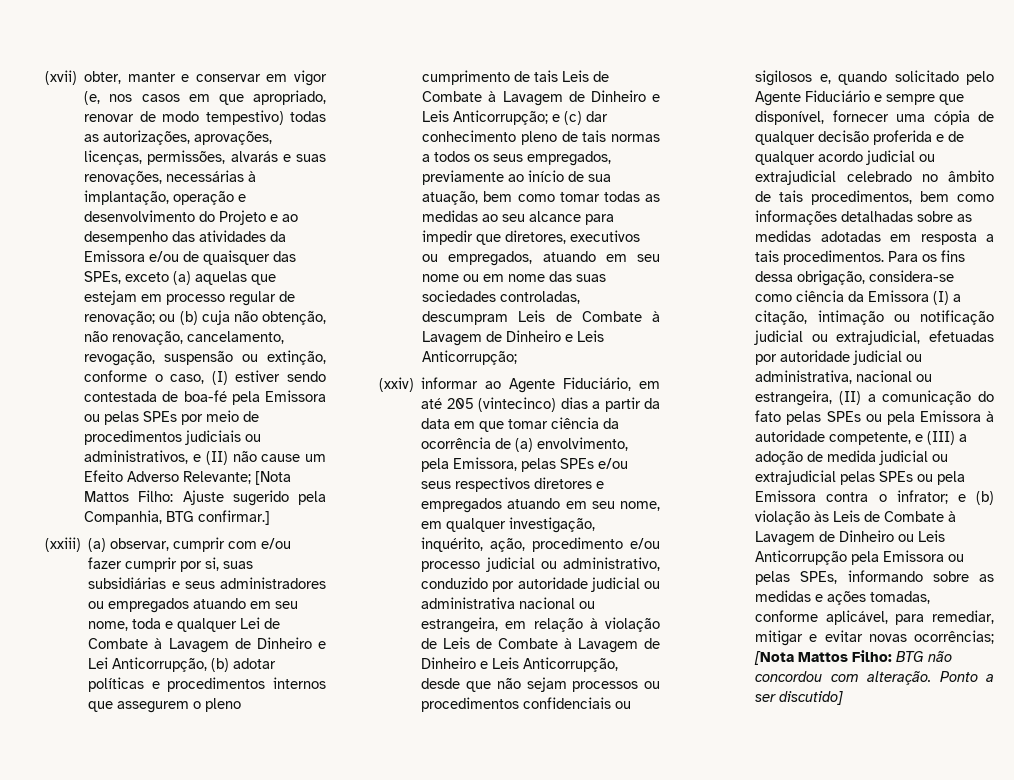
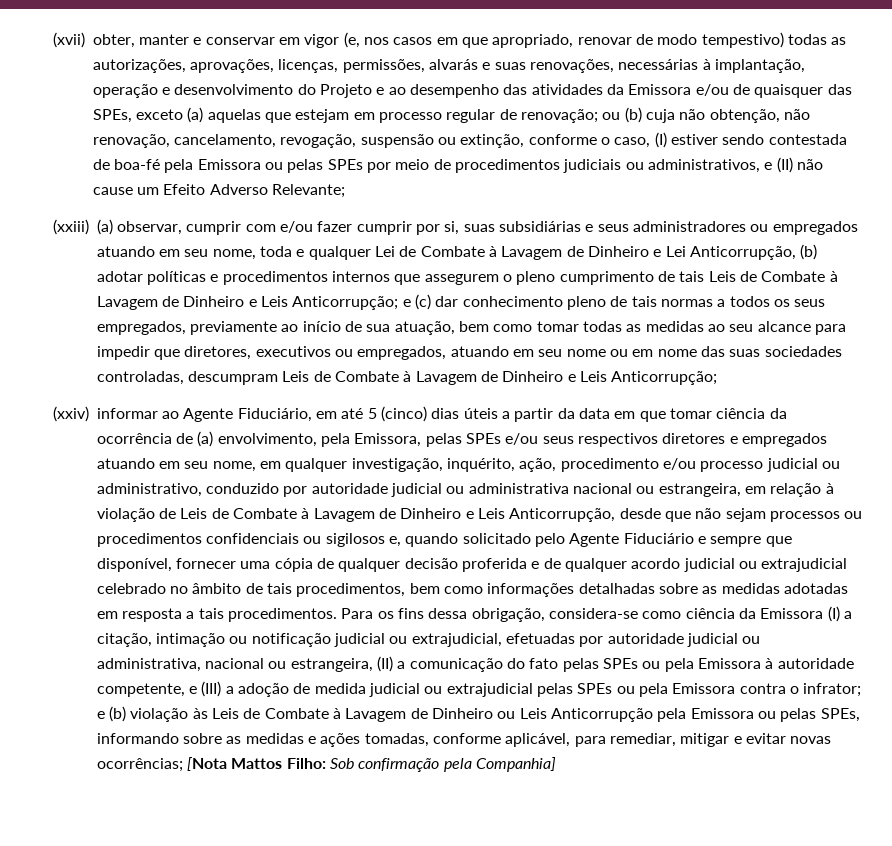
[255,471,292,485] [84,490,326,506] [84,510,271,525] [Nota Mattos Filho: Ajuste sugerido pela Companhia, BTG confirmar.] -> (346, 191) none
[446,397,588,412] 205 (vintecinco) dias -> [367,406,498,422] 5 (cinco) dias úteis
[896,651,953,662] [755,671,994,685] [755,691,844,705] BTG não concordou com alteração. Ponto a ser discutido] -> [330,757,557,772] Sob confirmação pela Companhia]

